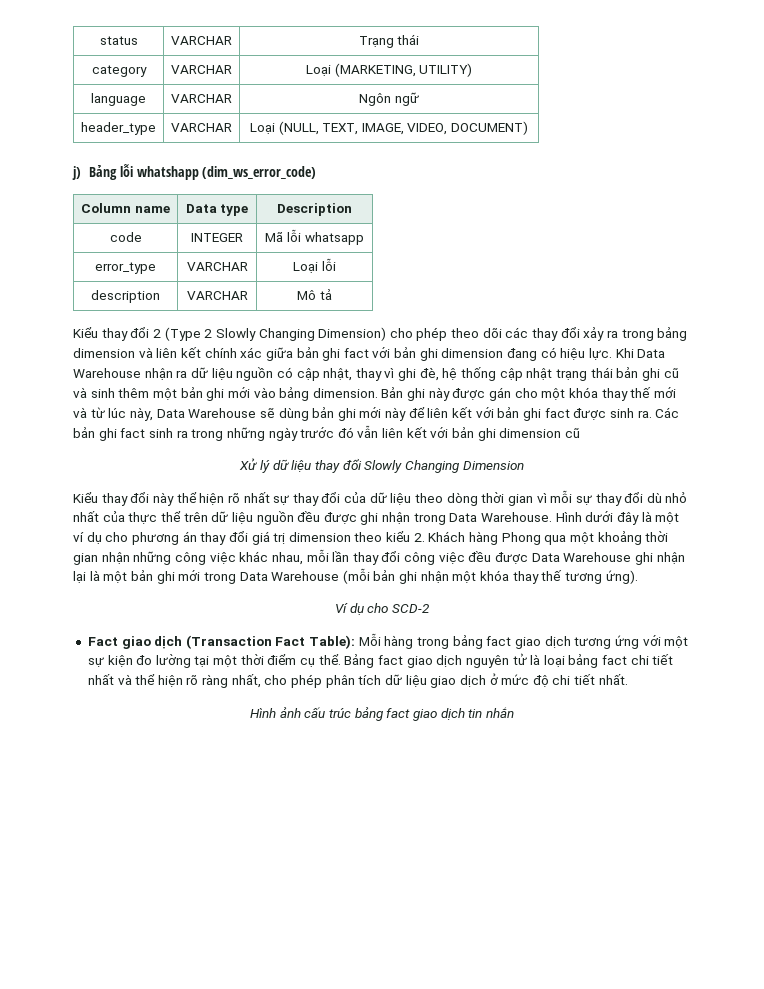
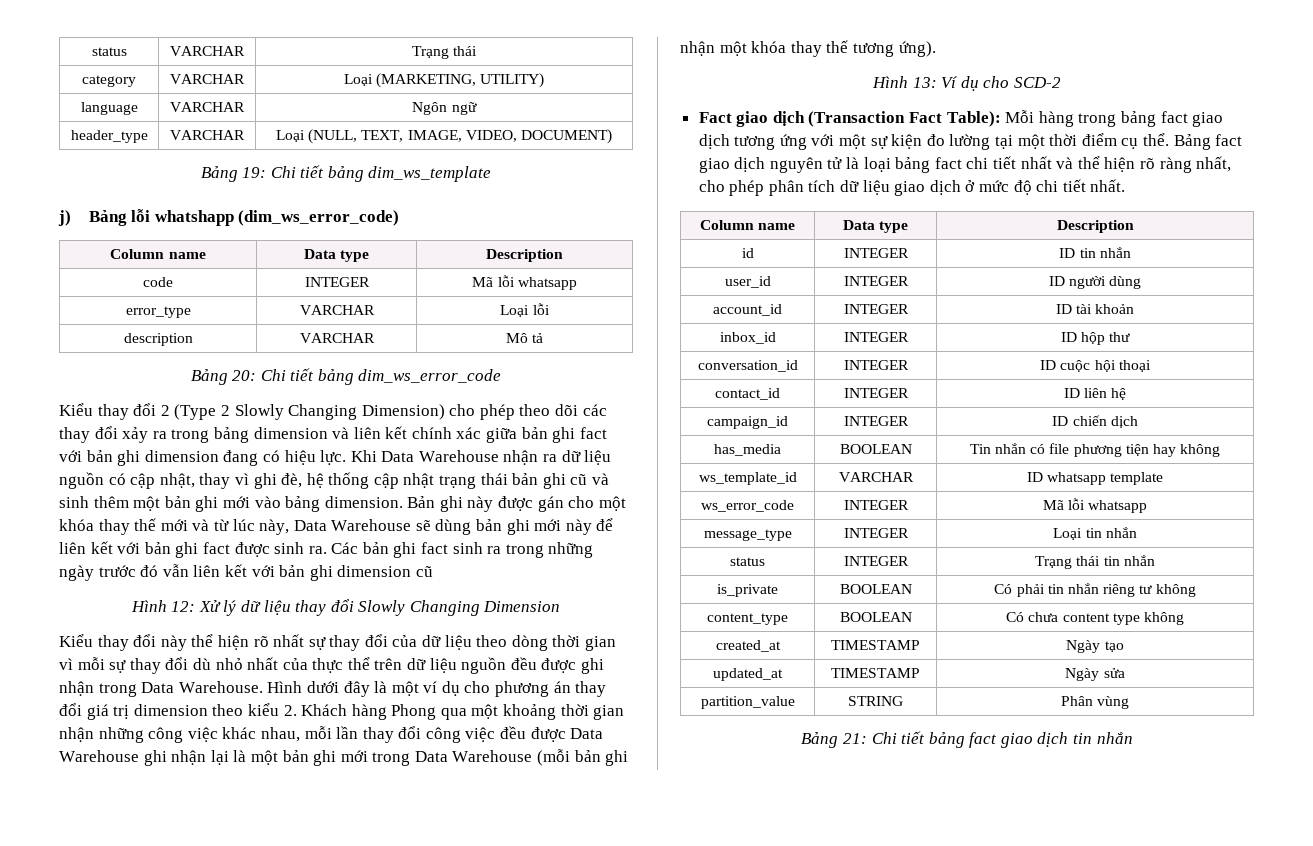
(529, 128) none -> [200,165,492,182] // Bảng 19: Chi tiết bảng dim_ws_template
(332, 294) none -> [190,368,502,385] // Bảng 20: Chi tiết bảng dim_ws_error_code
(580, 433) none -> [130,600,196,612] Hình 12:
(638, 577) none -> [872,76,937,88] Hình 13:
[250,707,352,718] // Hình ảnh cấu trúc -> [699,220,796,230] [842,220,909,233] [1056,220,1134,233] [741,248,754,258] [843,248,909,258] [1059,247,1131,258] [724,276,771,288] [843,276,909,286] [1048,276,1142,289] [713,304,782,316] [843,304,909,314] [1055,304,1135,314] [719,332,776,344] [843,332,909,342] [1060,332,1131,345] [697,360,798,372] [843,360,909,370] [1040,360,1151,372] [715,388,780,400] [843,388,909,398] [1063,388,1127,400] [707,416,788,429] [843,416,909,426] [1052,415,1138,428] [714,444,781,456] [839,444,912,454] [969,443,1221,457] [698,472,797,485] [838,472,914,482] [1026,472,1164,485] [701,500,794,512] [843,500,909,510] [1042,498,1148,513] [703,529,792,541] [843,528,909,538] [1053,527,1137,540] [730,557,765,566] [843,556,909,566] [1035,555,1155,569] [717,584,778,597] [839,584,912,594] [994,583,1196,597] [707,613,788,625] [839,612,912,622] [1006,612,1184,625] [715,640,781,652] [831,640,920,650] [1066,640,1124,653] [713,668,783,681] [831,668,920,678] [1065,668,1125,681] [700,696,795,709] [848,696,903,706] [1060,696,1130,709] [801,731,926,748] // Column name | Data type | Description // id | INTEGER | ID tin nhắn // user_id | INTEGER | ID người dùng // account_id | INTEGER | ID tài khoản // inbox_id | INTEGER | ID hộp thư // conversation_id | INTEGER | ID cuộc hội thoại // contact_id | INTEGER | ID liên hệ // campaign_id | INTEGER | ID chiến dịch // has_media | BOOLEAN | Tin nhắn có file phương tiện hay không // ws_template_id | VARCHAR | ID whatsapp template // ws_error_code | INTEGER | Mã lỗi whatsapp // message_type | INTEGER | Loại tin nhắn // status | INTEGER | Trạng thái tin nhắn // is_private | BOOLEAN | Có phải tin nhắn riêng tư không // content_type | BOOLEAN | Có chưa content type không // created_at | TIMESTAMP | Ngày tạo // updated_at | TIMESTAMP | Ngày sửa // partition_value | STRING | Phân vùng // Bảng 21: Chi tiết

